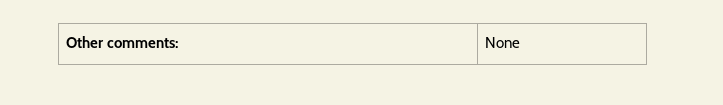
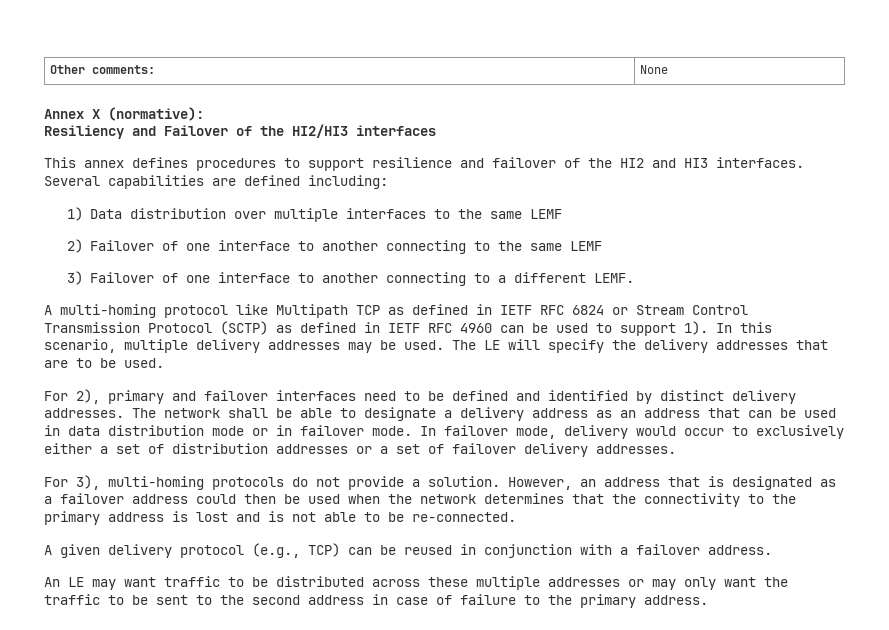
(521, 42) none -> [44,107,204,121] [44,124,436,139] [44,157,804,171] [44,175,388,189] [66,207,562,222] [66,239,602,254] [66,271,634,286] [44,304,748,318] [44,321,772,336] [44,339,828,353] [44,358,164,368] [44,389,796,404] [44,407,836,421] [44,425,844,439] [44,443,676,457] [44,475,836,490] [44,493,796,507] [44,511,516,525] [44,543,772,558] [44,576,788,590] [44,594,708,608] // Annex X (normative): // Resiliency and Failover of the HI2/HI3 interfaces // This annex defines procedures to support resilience and failover of the HI2 and HI3 interfaces. Several capabilities are defined including: // 1) Data distribution over multiple interfaces to the same LEMF // 2) Failover of one interface to another connecting to the same LEMF // 3) Failover of one interface to another connecting to a different LEMF. // A multi-homing protocol like Multipath TCP as defined in IETF RFC 6824 or Stream Control Transmission Protocol (SCTP) as defined in IETF RFC 4960 can be used to support 1). In this scenario, multiple delivery addresses may be used. The LE will specify the delivery addresses that are to be used. // For 2), primary and failover interfaces need to be defined and identified by distinct delivery addresses. The network shall be able to designate a delivery address as an address that can be used in data distribution mode or in failover mode. In failover mode, delivery would occur to exclusively either a set of distribution addresses or a set of failover delivery addresses. // For 3), multi-homing protocols do not provide a solution. However, an address that is designated as a failover address could then be used when the network determines that the connectivity to the primary address is lost and is not able to be re-connected. // A given delivery protocol (e.g., TCP) can be reused in conjunction with a failover address. // An LE may want traffic to be distributed across these multiple addresses or may only want the traffic to be sent to the second address in case of failure to the primary address.

